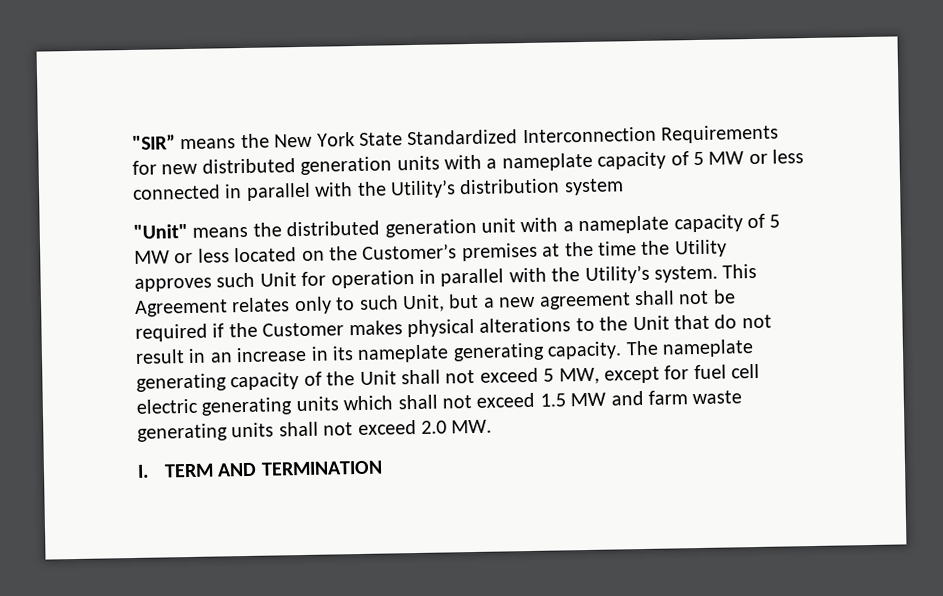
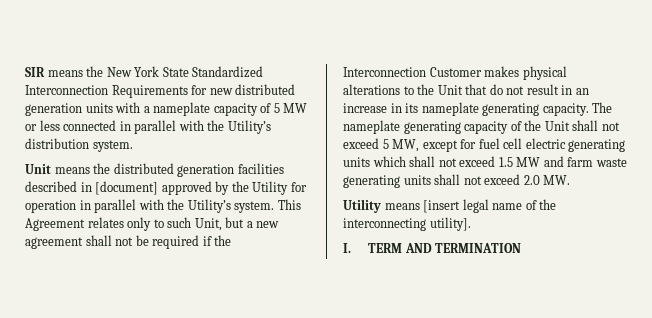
[132,134,176,150] "SIR” -> [25,67,45,77] SIR
[563,178,624,196] [133,223,188,239] system // "Unit" -> [92,140,133,152] [25,164,51,174] system. // Unit
[481,213,781,235] [134,239,727,264] [134,272,297,292] unit with a nameplate capacity of 5 MW or less located on the Customer’s premises at the time the Utility approves such Unit -> [237,163,284,174] [25,181,289,195] facilities described in [document] approved by the Utility
(258, 330) none -> [343,67,426,77] Interconnection
(493, 426) none -> [343,199,557,213] [343,217,471,231] // Utility means [insert legal name of the interconnecting utility].

